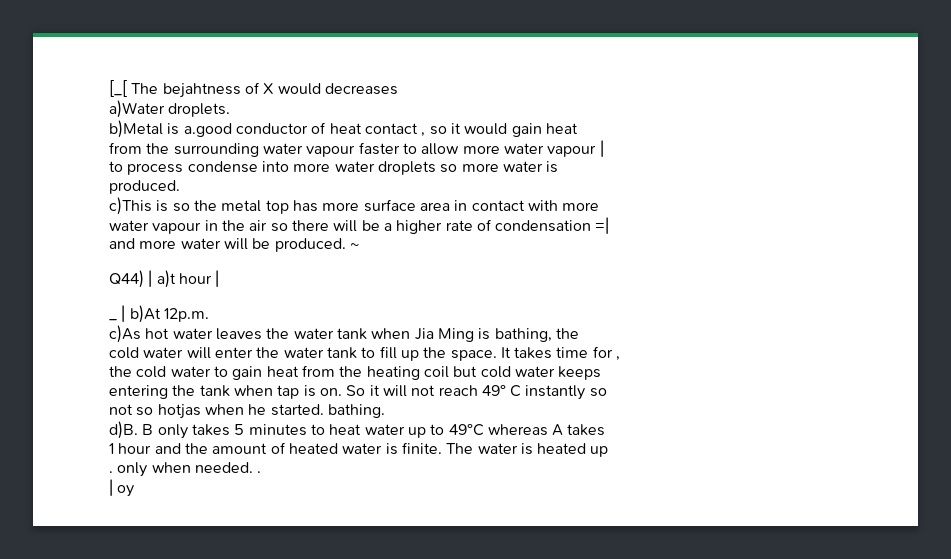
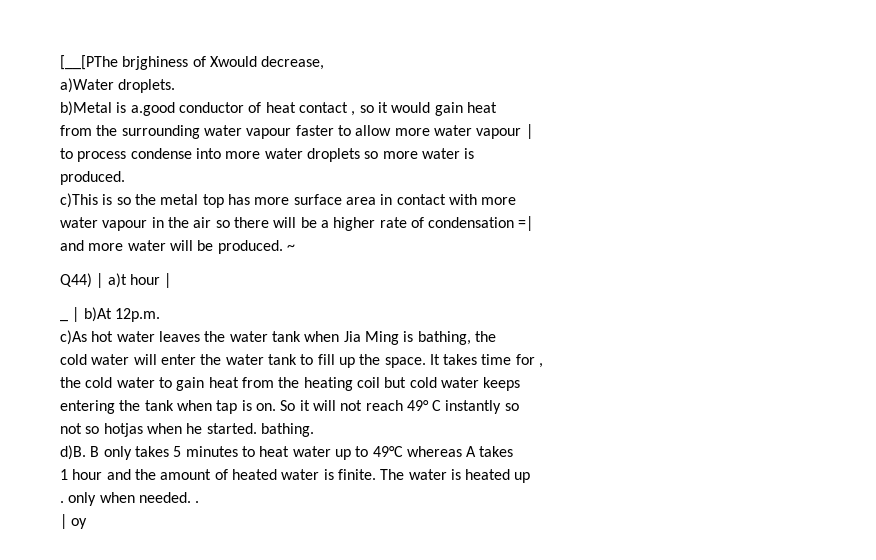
[109,80,398,98] [_[ The bejahtness of X would decreases -> [60,55,325,70] [__[PThe brjghiness of Xwould decrease,

